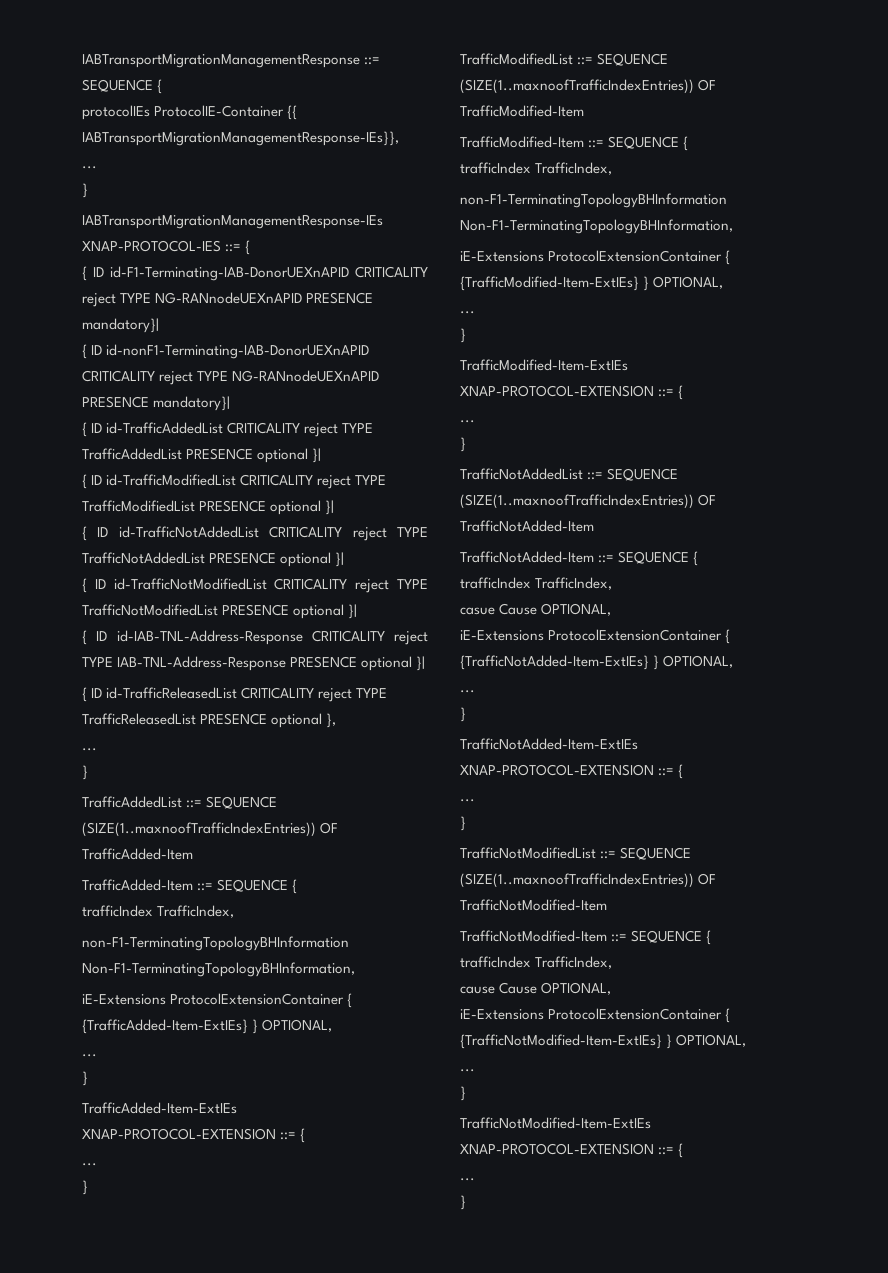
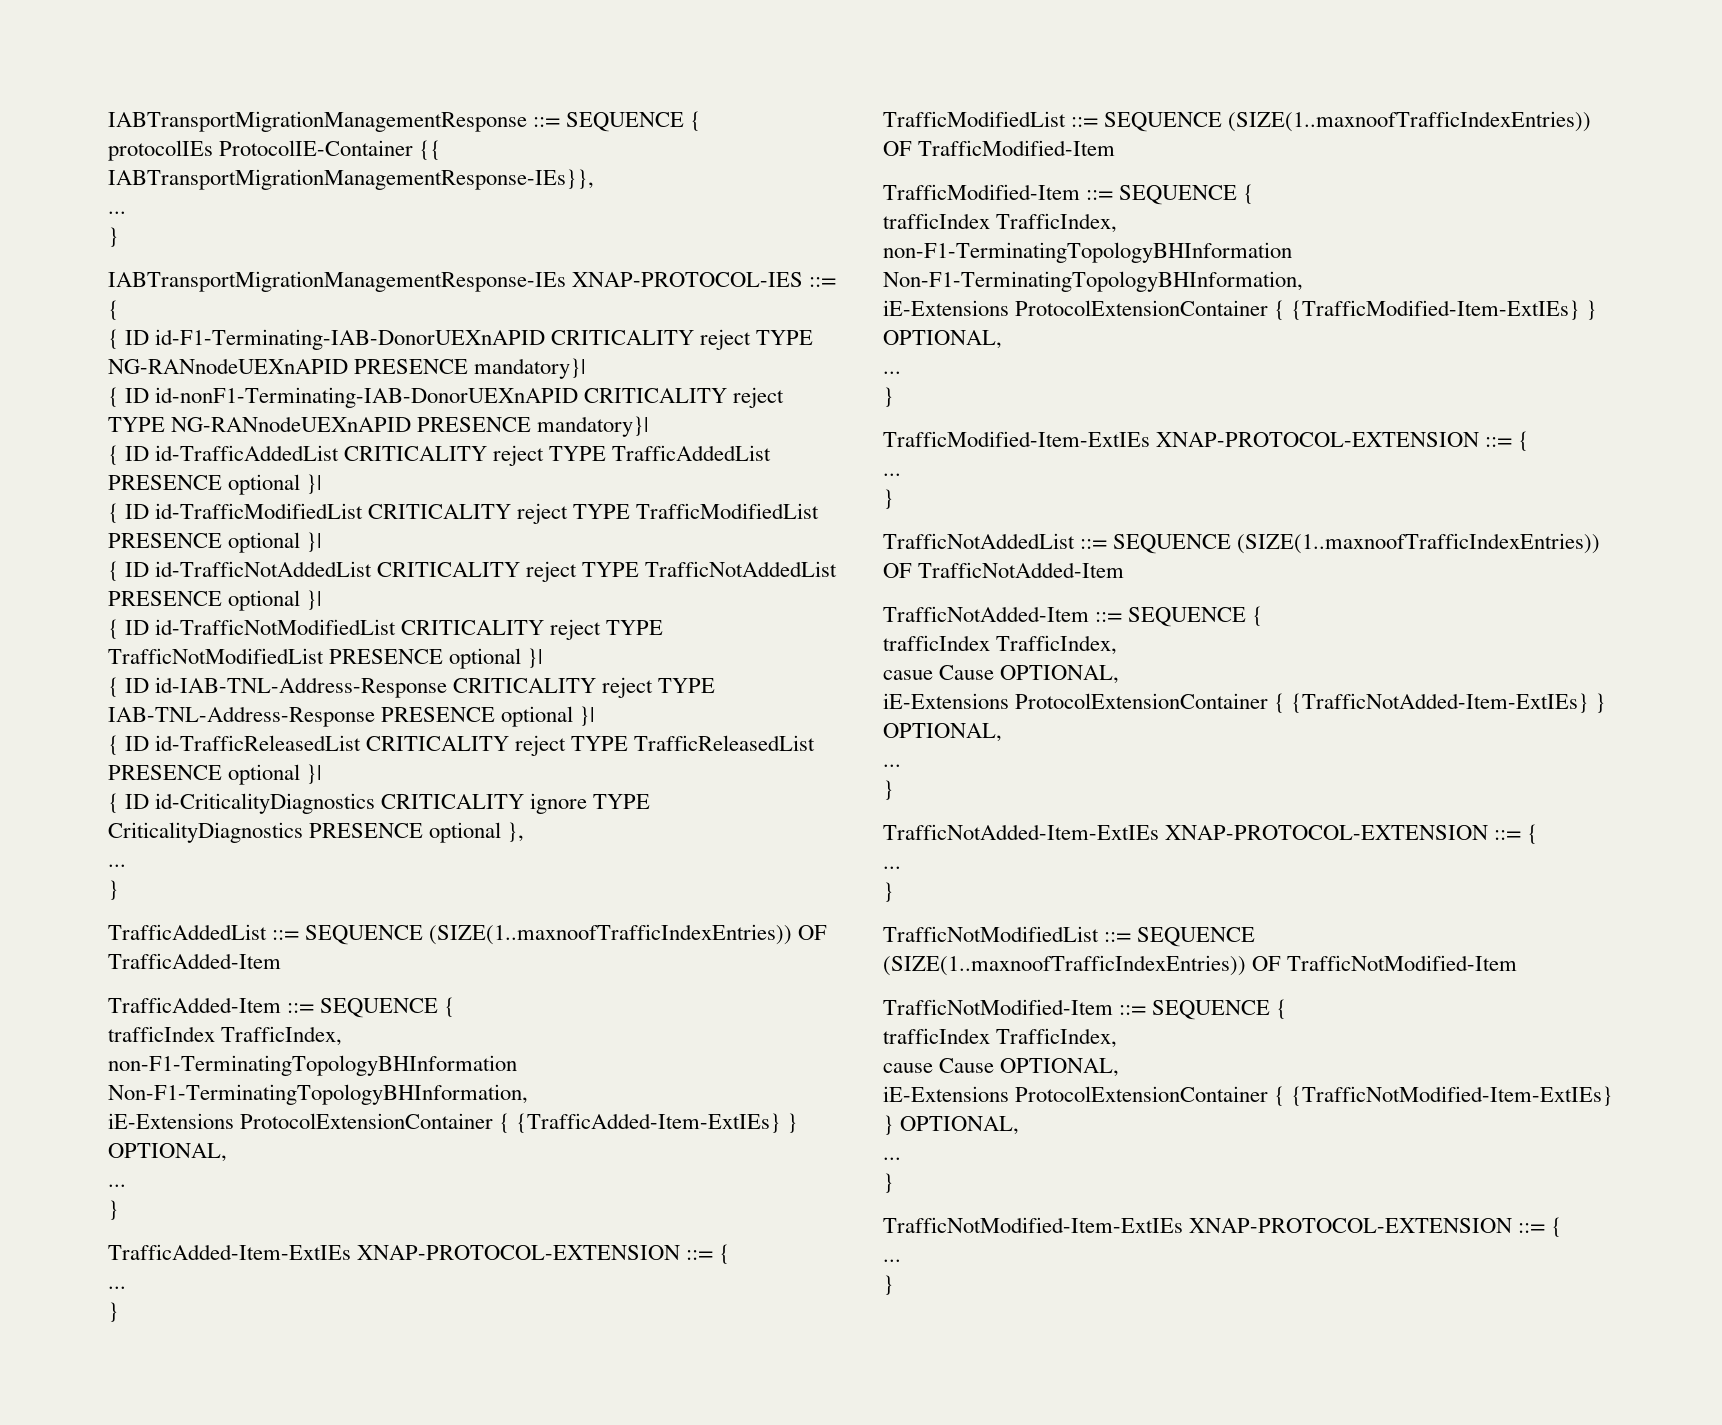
(323, 720) none -> [306,764,323,784] [108,793,651,814] [108,822,502,843] }| // { ID id-CriticalityDiagnostics CRITICALITY ignore TYPE CriticalityDiagnostics PRESENCE optional

